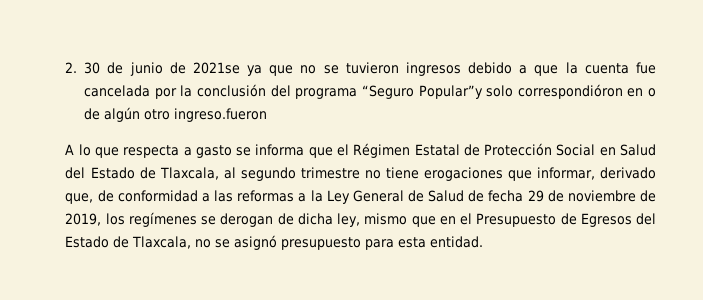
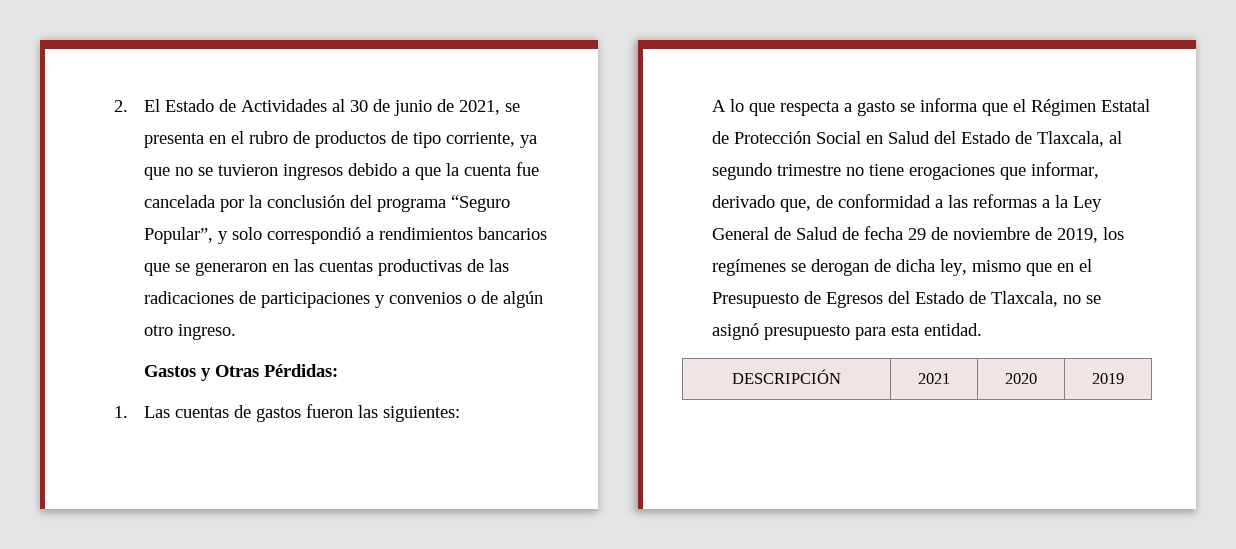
[84,62,240,76] 30 de junio de 2021se -> [144,99,521,116] [144,131,516,148] El Estado de Actividades al 30 de junio de 2021, se presenta en el rubro de productos de tipo corriente,
[418,84,657,99] [84,107,268,122] Popular”y solo correspondióron en o de algún otro ingreso.fueron -> [144,227,548,244] [144,259,510,276] [144,291,544,308] [144,324,237,340] [144,364,339,381] [114,404,461,422] Popular”, y solo correspondió a rendimientos bancarios que se generaron en las cuentas productivas de las radicaciones de participaciones y convenios o de algún otro ingreso. // Gastos y Otras Pérdidas: // 1. Las cuentas de gastos fueron las siguientes:
(484, 242) none -> [732,369,841,384] [918,373,950,384] [1005,373,1037,384] [1092,373,1124,384] // DESCRIPCIÓN | 2021 | 2020 | 2019

